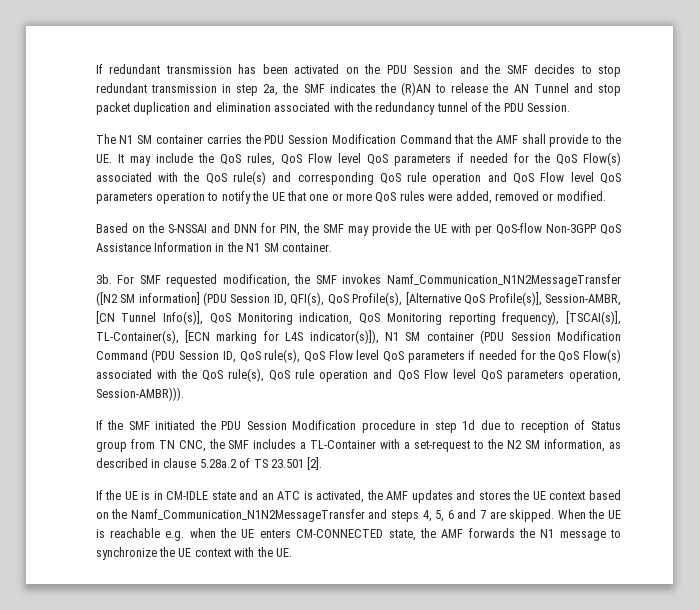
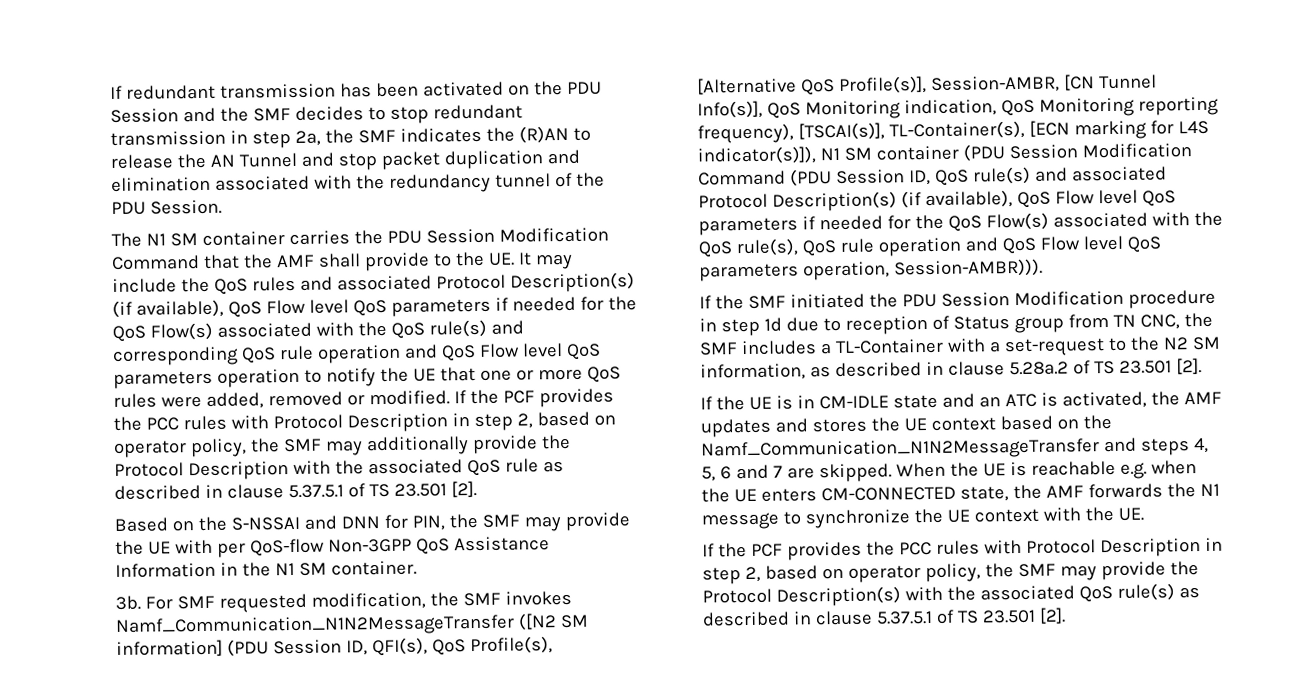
[246,153,275,166] rules, -> [252,272,636,293] [112,299,225,318] rules and associated Protocol Description(s) (if available),
(606, 196) none -> [454,388,615,408] [113,411,617,433] [114,434,572,458] [114,458,565,481] [114,480,478,500] If the PCF provides the PCC rules with Protocol Description in step 2, based on operator policy, the SMF may additionally provide the Protocol Description with the associated QoS rule as described in clause 5.37.5.1 of TS 23.501 [2].
[264,349,301,363] rule(s), -> [973,166,1168,185] [698,190,1014,212] rule(s) and associated Protocol Description(s) (if available),
(292, 552) none -> [702,537,1224,561] [702,561,1200,585] [702,583,1201,607] [702,607,1067,627] // If the PCF provides the PCC rules with Protocol Description in step 2, based on operator policy, the SMF may provide the Protocol Description(s) with the associated QoS rule(s) as described in clause 5.37.5.1 of TS 23.501 [2].

